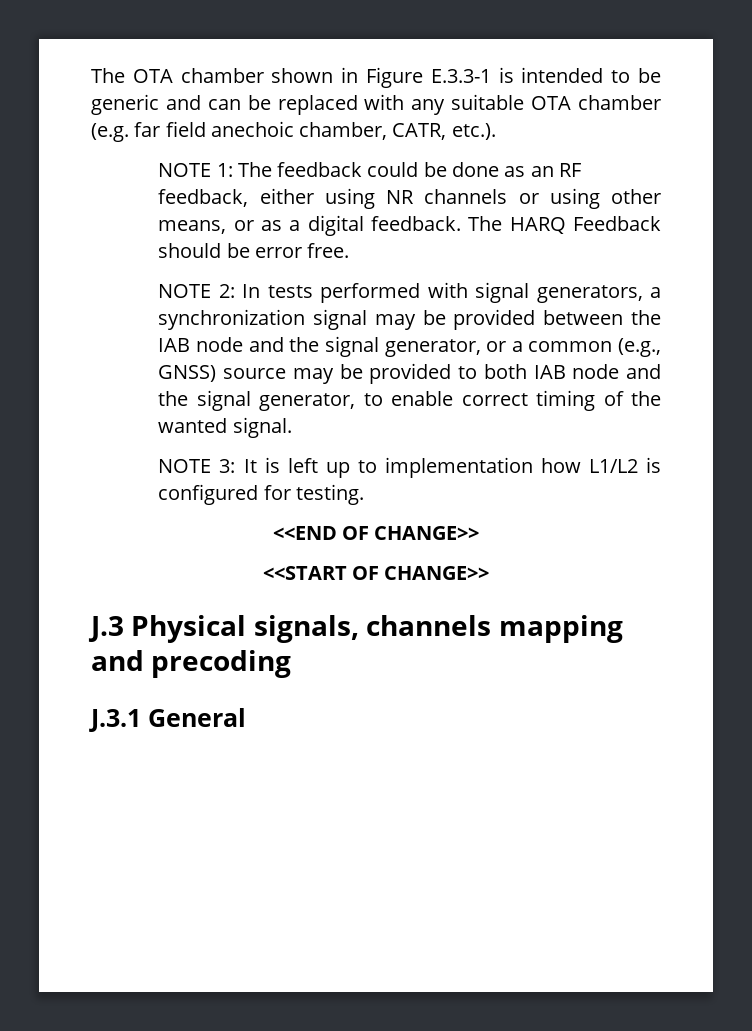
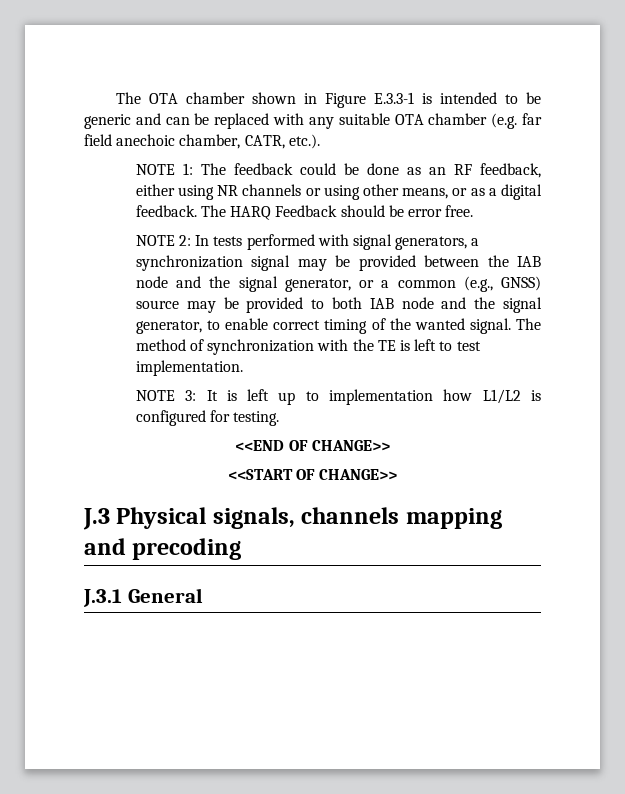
(292, 427) none -> [516,318,541,330] [135,339,481,355] [135,360,243,376] The method of synchronization with the TE is left to test implementation.

